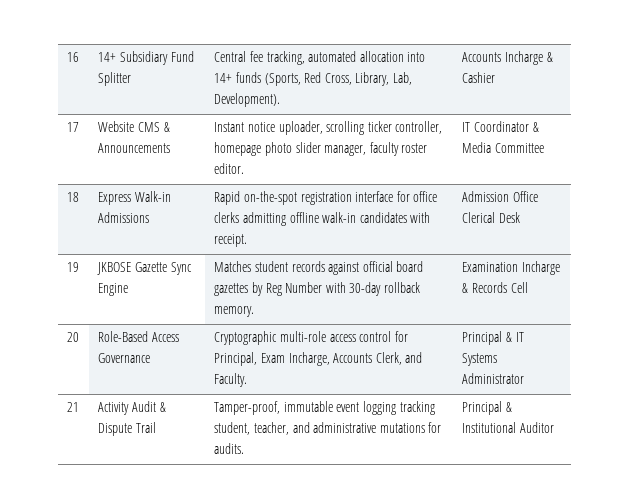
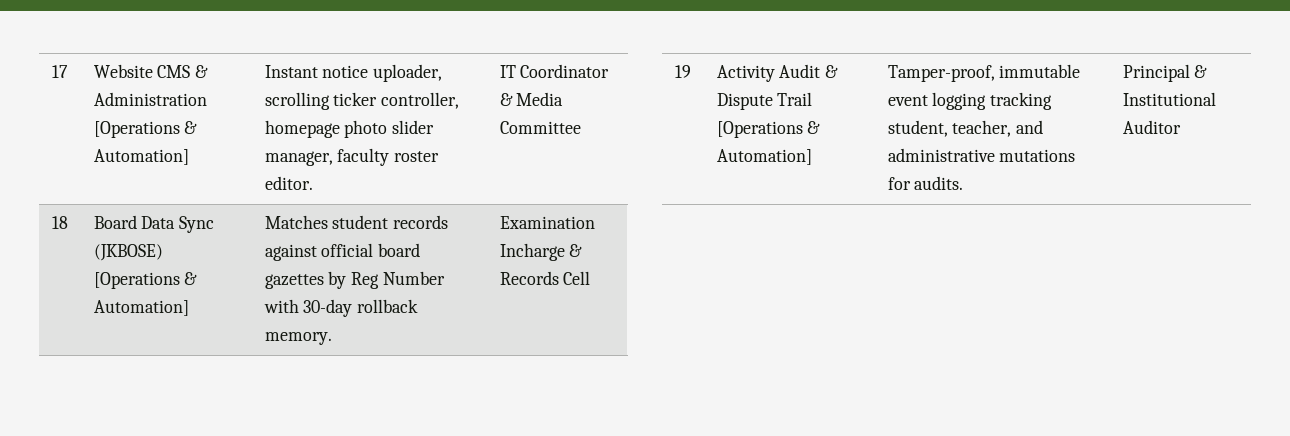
[67,52,80,62] [98,51,194,65] [98,72,132,86] [214,51,426,65] [214,72,413,86] [214,93,281,107] [462,51,553,65] [462,72,496,83] 16 | 14+ Subsidiary Fund Splitter | Central fee tracking, automated allocation into 14+ funds (Sports, Red Cross, Library, Lab, Development). | Accounts Incharge & Cashier // -> (51, 71) none
[98,143,171,153] Announcements -> [93,92,207,106] [93,121,198,138] [93,149,189,165] Administration [Operations & Automation]
[98,191,171,205] [98,212,150,223] [214,191,438,205] [214,212,431,226] [214,234,248,247] [462,191,538,202] [462,212,520,223] [67,262,80,272] [97,262,192,275] [98,283,129,296] Express Walk-in Admissions | Rapid on-the-spot registration interface for office clerks admitting offline walk-in candidates with receipt. | Admission Office Clerical Desk // 19 | JKBOSE Gazette Sync Engine -> [93,215,214,233] [93,244,163,261] [93,272,198,289] [93,300,189,316] Board Data Sync (JKBOSE) [Operations & Automation]
[67,332,80,342] [98,331,179,342] [98,353,151,363] [214,331,408,345] [214,352,423,366] [214,373,248,387] [462,331,524,345] [462,353,498,366] [462,373,525,384] [67,402,80,412] 20 | Role-Based Access Governance | Cryptographic multi-role access control for Principal, Exam Incharge, Accounts Clerk, and Faculty. | Principal & IT Systems Administrator // 21 -> [674,65,691,78] 19
(156, 427) none -> [716,121,821,138] [716,149,812,165] [Operations & Automation]

